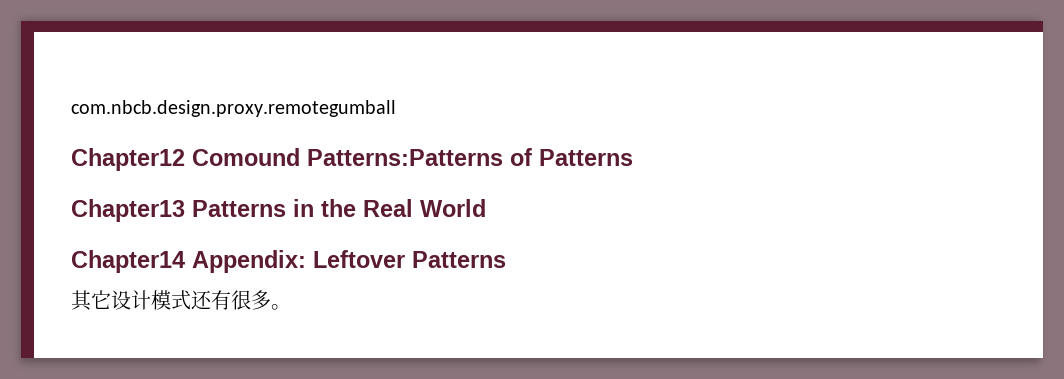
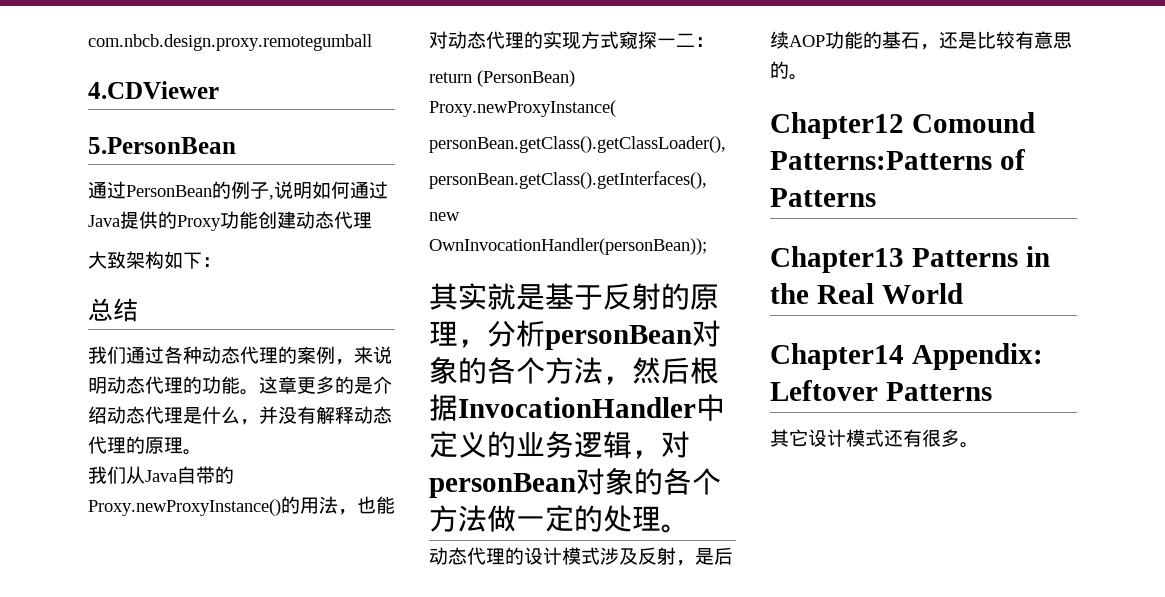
(396, 108) none -> [88,81,219,99] [88,137,236,154] [88,181,388,200] [88,211,372,231] [88,251,221,269] [88,298,138,322] [88,346,392,365] [88,376,392,395] [88,406,392,425] [88,436,202,455] [88,466,234,484] [88,496,395,516] [429,31,714,49] [429,70,575,87] [429,100,616,117] [429,136,726,153] [429,171,707,189] [429,212,460,221] [429,238,707,255] [429,283,719,310] [429,320,721,350] [429,356,719,385] [429,394,725,421] [429,431,690,459] [429,467,721,498] [429,505,690,533] [429,547,733,566] [770,31,1072,50] [770,61,808,80] // 4.CDViewer // 5.PersonBean // 通过PersonBean的例子,说明如何通过Java提供的Proxy功能创建动态代理 // 大致架构如下： // 总结 // 我们通过各种动态代理的案例，来说明动态代理的功能。这章更多的是介绍动态代理是什么，并没有解释动态代理的原理。 // 我们从Java自带的Proxy.newProxyInstance()的用法，也能对动态代理的实现方式窥探一二： // return (PersonBean) Proxy.newProxyInstance( // personBean.getClass().getClassLoader(), // personBean.getClass().getInterfaces(), // new OwnInvocationHandler(personBean)); // 其实就是基于反射的原理，分析personBean对象的各个方法，然后根据InvocationHandler中定义的业务逻辑，对personBean对象的各个方法做一定的处理。 // 动态代理的设计模式涉及反射，是后续AOP功能的基石，还是比较有意思的。

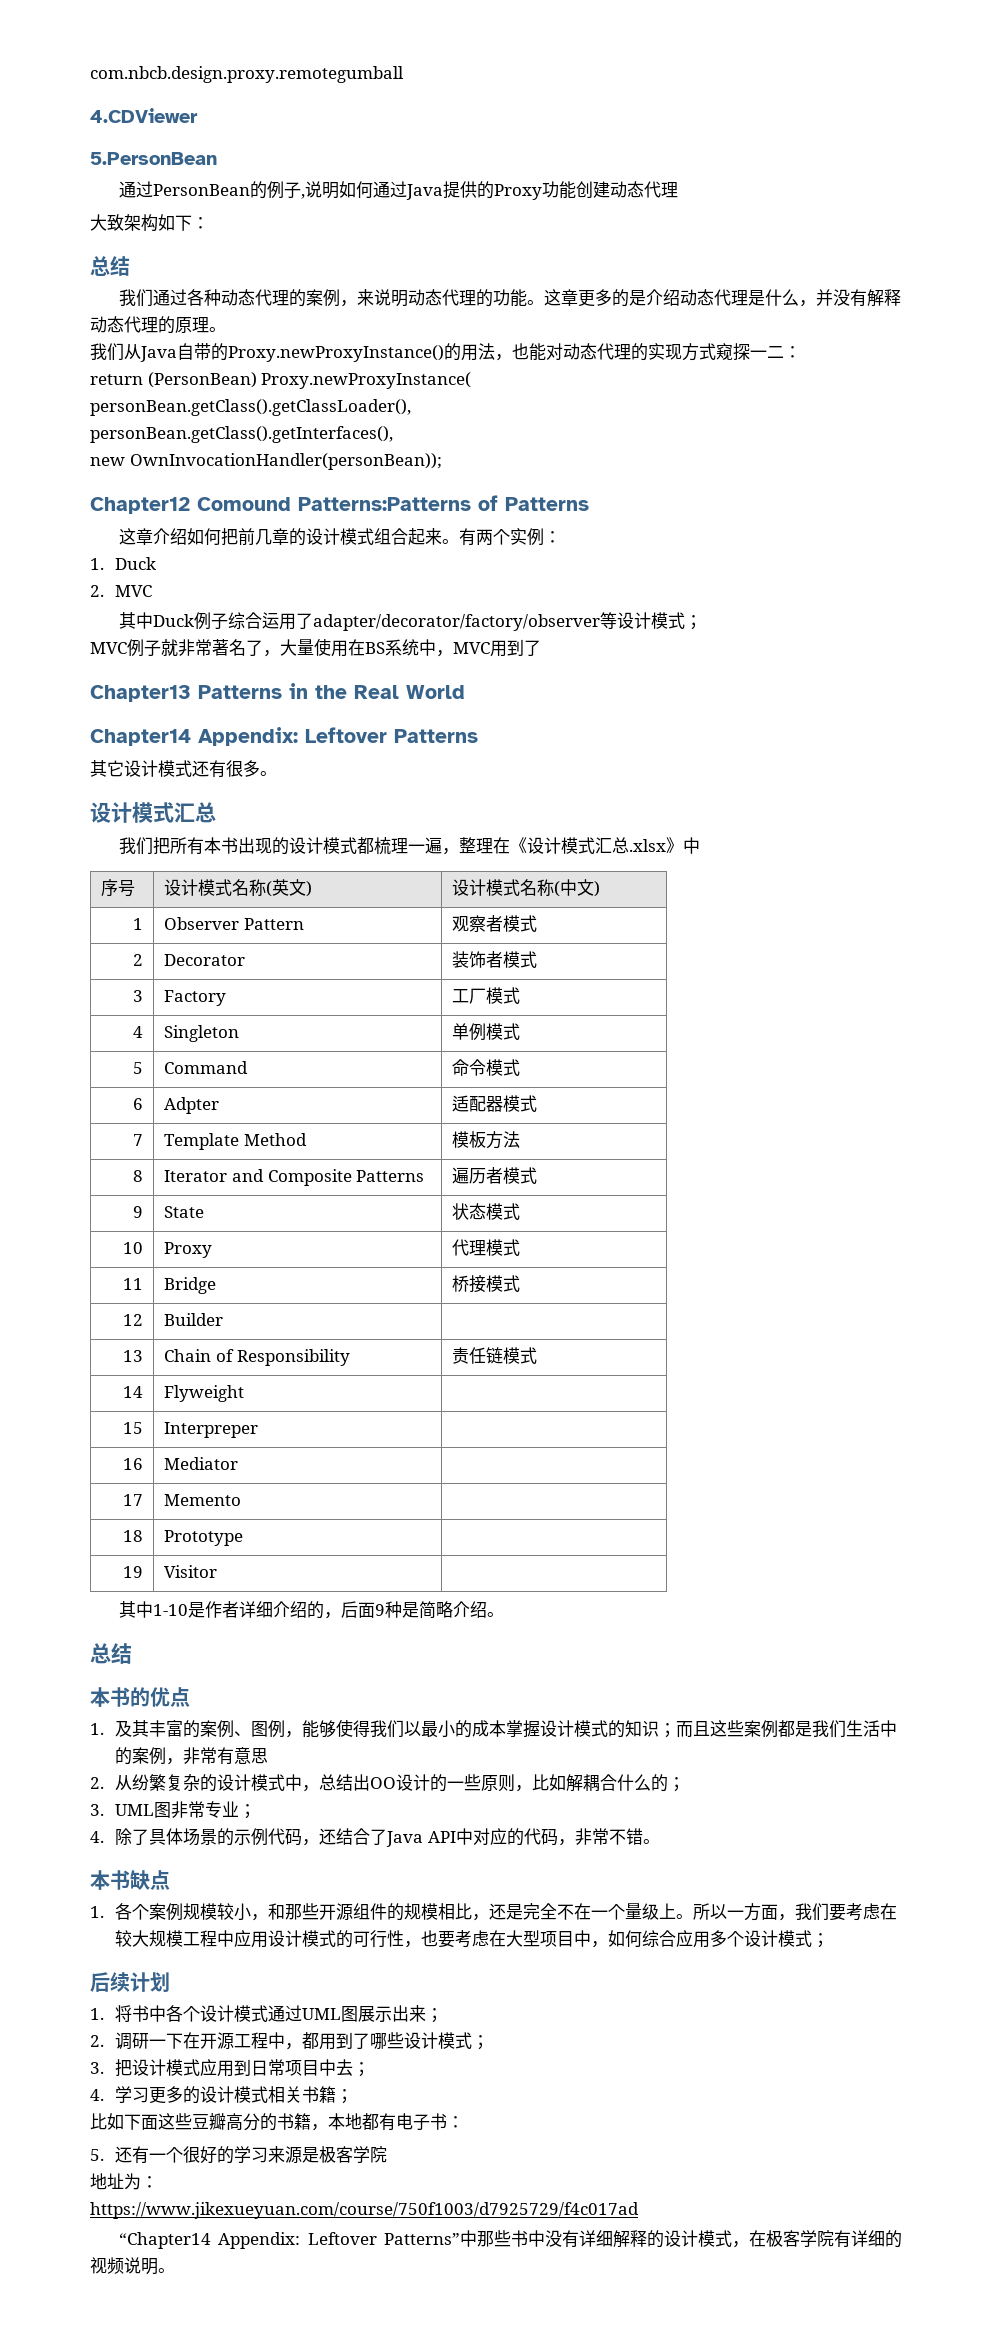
[429,283,719,310] [429,320,721,350] [429,356,719,385] [429,394,725,421] [429,431,690,459] [429,467,721,498] [429,505,690,533] [429,547,733,566] [770,31,1072,50] [770,61,808,80] [770,112,1035,139] [770,149,1025,170] [770,188,876,207] 其实就是基于反射的原理，分析personBean对象的各个方法，然后根据InvocationHandler中定义的业务逻辑，对personBean对象的各个方法做一定的处理。 // 动态代理的设计模式涉及反射，是后续AOP功能的基石，还是比较有意思的。 // Chapter12 Comound Patterns:Patterns of Patterns -> [90,495,589,514] [118,528,561,546] [90,557,157,570] [90,585,153,597] [118,612,702,631] [90,638,541,657] Chapter12 Comound Patterns:Patterns of Patterns // 这章介绍如何把前几章的设计模式组合起来。有两个实例： // 1. Duck // 2. MVC // 其中Duck例子综合运用了adapter/decorator/factory/observer等设计模式； // MVC例子就非常著名了，大量使用在BS系统中，MVC用到了
(979, 445) none -> [90,802,216,823] [118,837,700,855] [101,879,136,897] [164,879,313,897] [452,879,601,897] [132,918,143,930] [164,917,304,930] [452,915,538,933] [132,954,143,966] [164,954,246,966] [452,951,538,968] [132,990,143,1002] [164,990,227,1006] [452,987,521,1004] [132,1026,143,1038] [164,1025,240,1042] [452,1023,521,1041] [132,1062,143,1074] [164,1061,249,1074] [452,1059,521,1076] [132,1098,143,1110] [164,1097,220,1114] [452,1095,538,1112] [132,1134,143,1146] [164,1133,307,1150] [452,1131,521,1149] [132,1170,143,1182] [164,1169,425,1186] [452,1167,538,1184] [132,1206,143,1218] [164,1206,205,1218] [452,1203,521,1220] [122,1242,143,1254] [164,1242,213,1258] [452,1239,521,1256] [122,1278,143,1290] [164,1277,217,1294] [452,1275,521,1293] [122,1314,143,1326] [164,1313,224,1326] [122,1350,143,1362] [164,1349,350,1366] [452,1347,538,1364] [122,1386,143,1398] [164,1385,245,1402] [122,1422,143,1434] [164,1422,259,1438] [122,1458,143,1470] [164,1457,239,1470] [122,1494,143,1506] [164,1494,242,1506] [122,1530,143,1542] [164,1530,244,1546] [122,1566,143,1578] [164,1565,218,1578] [118,1601,504,1619] [90,1643,132,1664] [90,1687,190,1707] [90,1719,898,1738] [115,1747,269,1765] [90,1774,686,1792] [90,1801,257,1819] [90,1828,660,1847] [90,1870,170,1890] [90,1903,898,1921] [115,1930,830,1948] [90,1972,170,1992] [90,2005,444,2023] [90,2032,490,2050] [90,2059,371,2077] [90,2086,354,2104] [90,2113,464,2131] [90,2146,388,2164] [90,2173,158,2190] [90,2202,639,2219] [118,2230,902,2249] [90,2257,175,2275] // 设计模式汇总 // 我们把所有本书出现的设计模式都梳理一遍，整理在《设计模式汇总.xlsx》中 // 序号 | 设计模式名称(英文) | 设计模式名称(中文) // 1 | Observer Pattern | 观察者模式 // 2 | Decorator | 装饰者模式 // 3 | Factory | 工厂模式 // 4 | Singleton | 单例模式 // 5 | Command | 命令模式 // 6 | Adpter | 适配器模式 // 7 | Template Method | 模板方法 // 8 | Iterator and Composite Patterns | 遍历者模式 // 9 | State | 状态模式 // 10 | Proxy | 代理模式 // 11 | Bridge | 桥接模式 // 12 | Builder | // 13 | Chain of Responsibility | 责任链模式 // 14 | Flyweight | // 15 | Interpreper | // 16 | Mediator | // 17 | Memento | // 18 | Prototype | // 19 | Visitor | // 其中1-10是作者详细介绍的，后面9种是简略介绍。 // 总结 // 本书的优点 // 1.及其丰富的案例、图例，能够使得我们以最小的成本掌握设计模式的知识；而且这些案例都是我们生活中的案例，非常有意思 // 2.从纷繁复杂的设计模式中，总结出OO设计的一些原则，比如解耦合什么的； // 3. UML图非常专业； // 4.除了具体场景的示例代码，还结合了Java API中对应的代码，非常不错。 // 本书缺点 // 1.各个案例规模较小，和那些开源组件的规模相比，还是完全不在一个量级上。所以一方面，我们要考虑在较大规模工程中应用设计模式的可行性，也要考虑在大型项目中，如何综合应用多个设计模式； // 后续计划 // 1.将书中各个设计模式通过UML图展示出来； // 2.调研一下在开源工程中，都用到了哪些设计模式； // 3.把设计模式应用到日常项目中去； // 4.学习更多的设计模式相关书籍； // 比如下面这些豆瓣高分的书籍，本地都有电子书： // 5.还有一个很好的学习来源是极客学院 // 地址为： // https://www.jikexueyuan.com/course/750f1003/d7925729/f4c017ad // “Chapter14 Appendix: Leftover Patterns”中那些书中没有详细解释的设计模式，在极客学院有详细的视频说明。

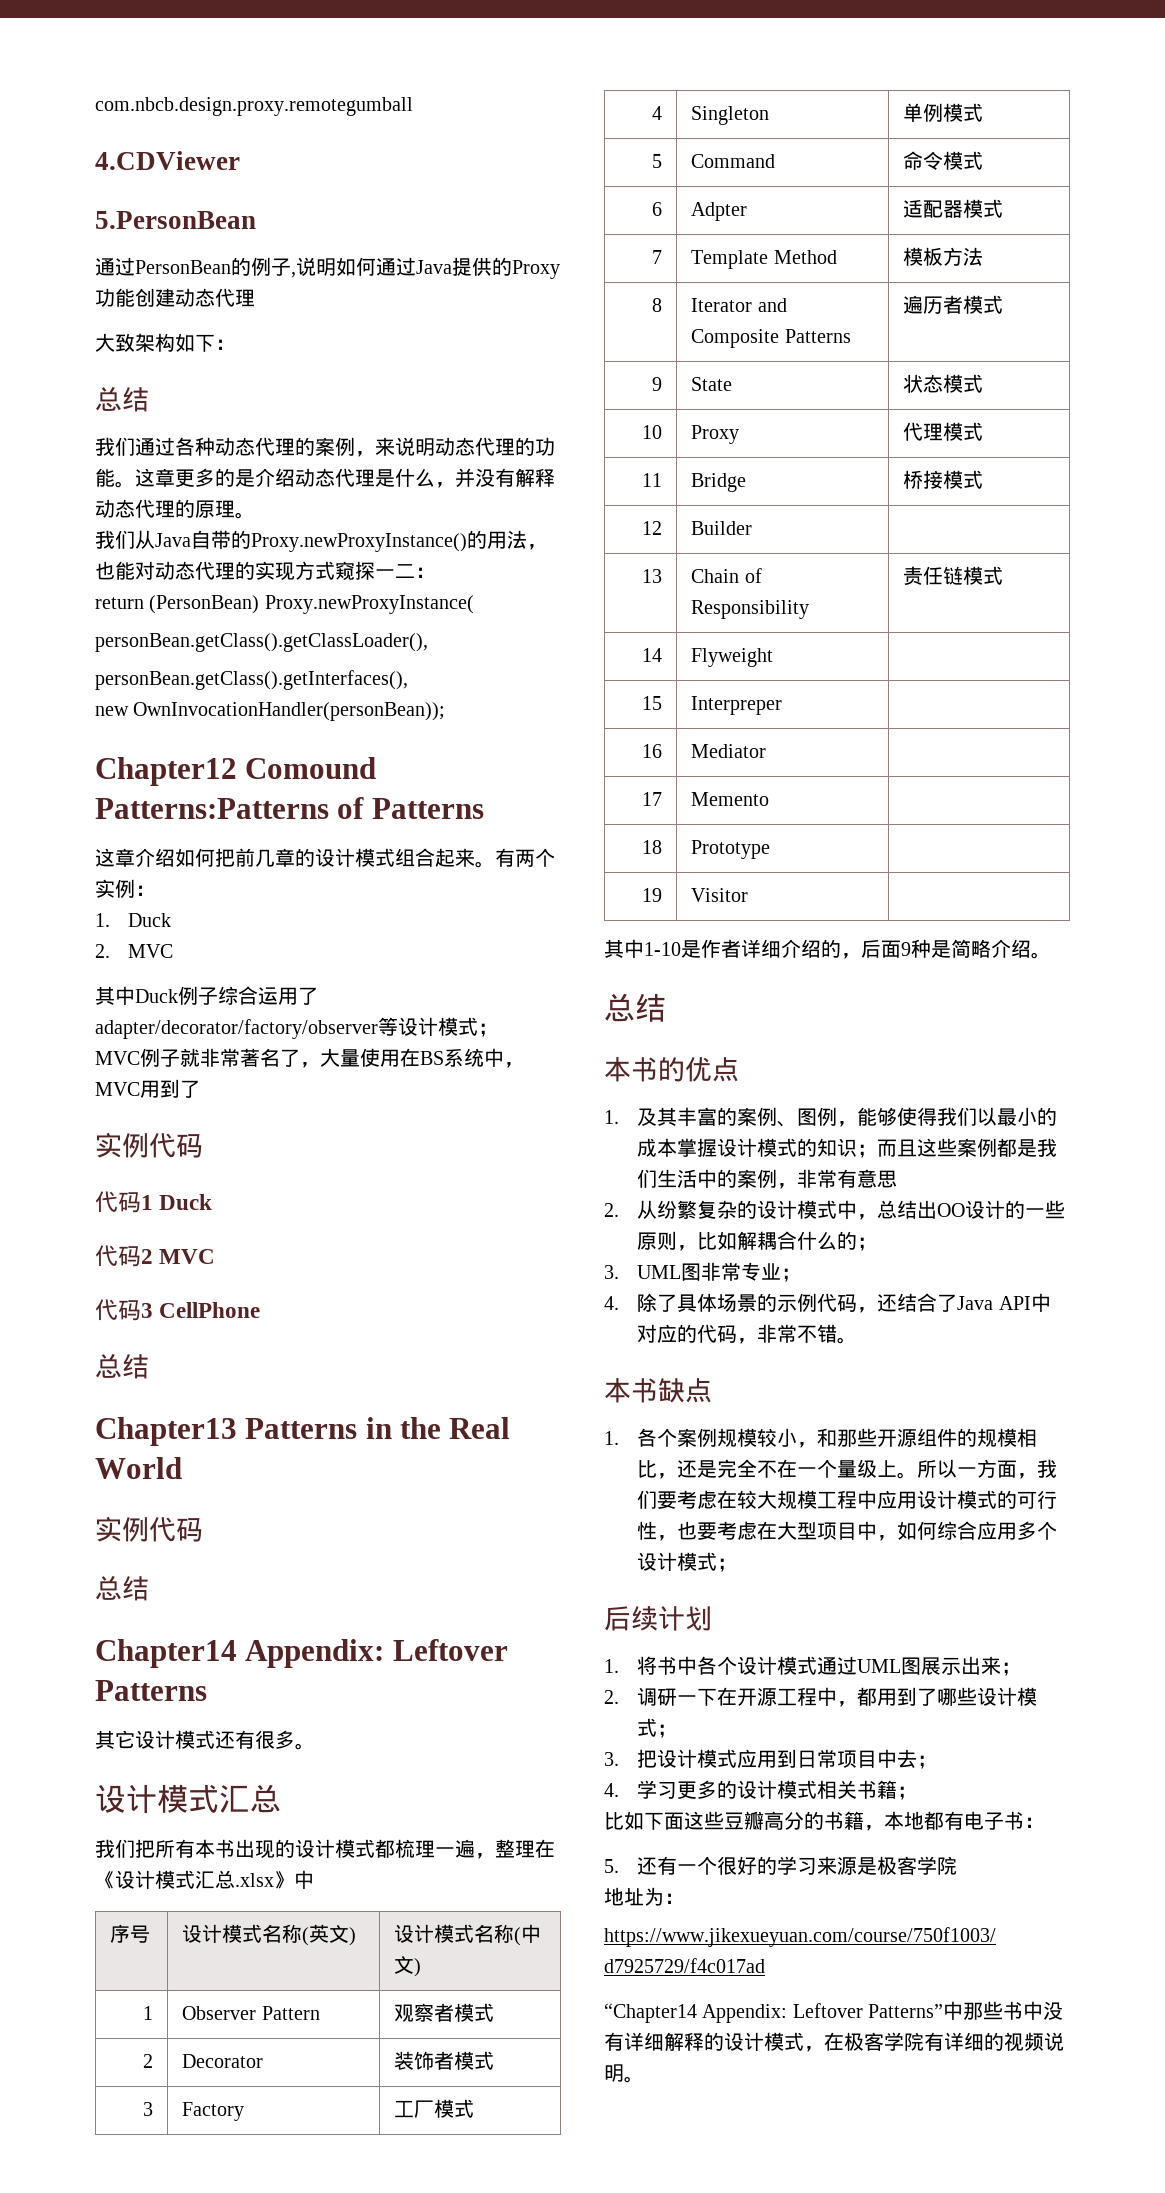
(541, 648) none -> [95,1132,203,1158] [95,1191,213,1213] [95,1245,216,1267] [95,1299,261,1321] [95,1354,149,1379] // 实例代码 // 代码1 Duck // 代码2 MVC // 代码3 CellPhone // 总结
(465, 692) none -> [95,1516,203,1542] [95,1576,149,1601] // 实例代码 // 总结

